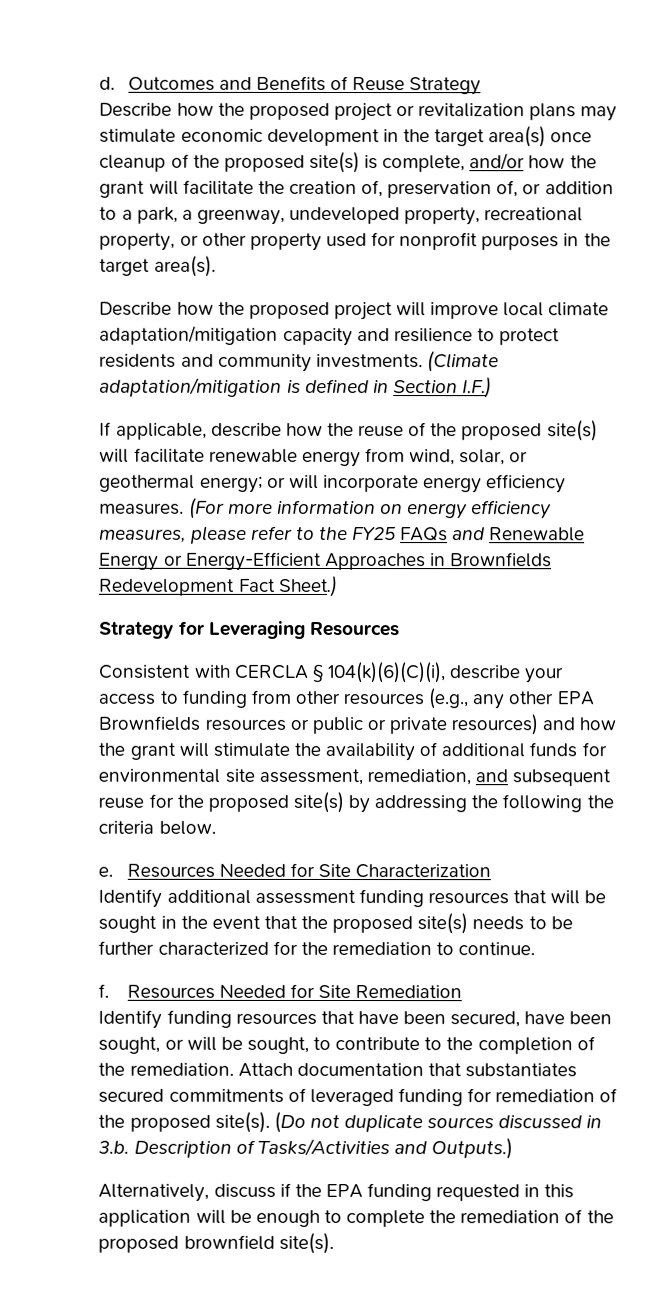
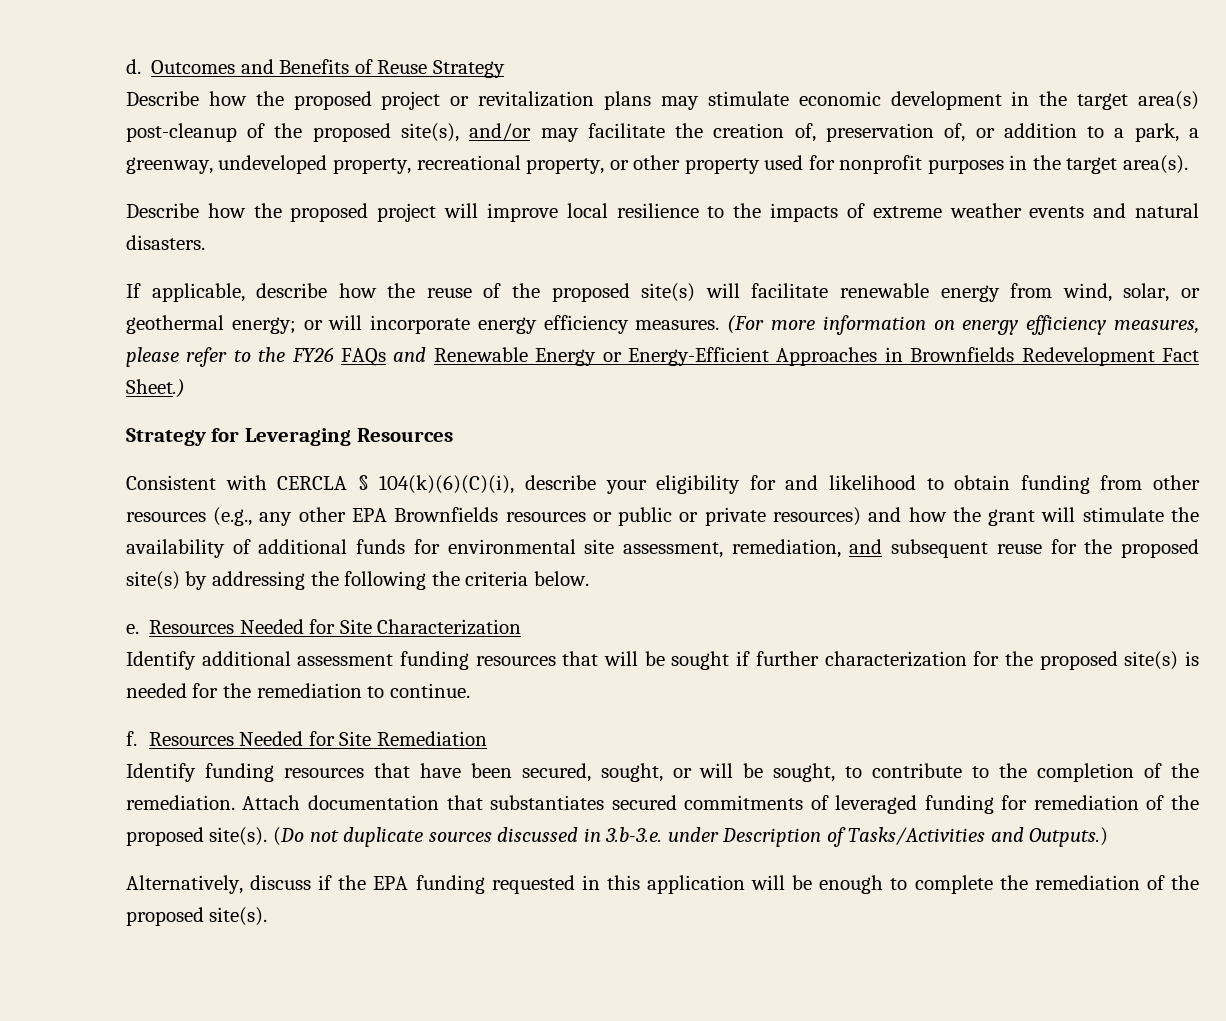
[550,132,593,143] [99,151,597,174] [99,180,179,198] once cleanup of the proposed site(s) is complete, and/or how the grant will -> [125,123,579,142] post-cleanup of the proposed site(s), and/or may
[548,302,610,317] [99,325,561,347] [99,351,499,373] [99,377,493,399] climate adaptation/mitigation capacity and resilience to protect residents and community investments. (Climate adaptation/mitigation is defined in Section I.F.) -> [616,203,1200,222] [125,235,205,250] resilience to the impacts of extreme weather events and natural disasters.
[352,527,397,541] FY25 -> [291,347,334,362] FY26
[98,690,178,705] access to -> [656,475,1011,494] eligibility for and likelihood to obtain
[160,913,573,935] [98,940,269,955] in the event that the proposed site(s) needs to be further characterized -> [736,651,1200,670] [125,683,187,698] if further characterization for the proposed site(s) is needed
[524,1011,613,1025] have been -> (591, 772) none
[98,1140,130,1154] 3.b. -> [605,827,719,842] 3.b-3.e. under
[183,1234,275,1250] brownfield -> (204, 916) none

